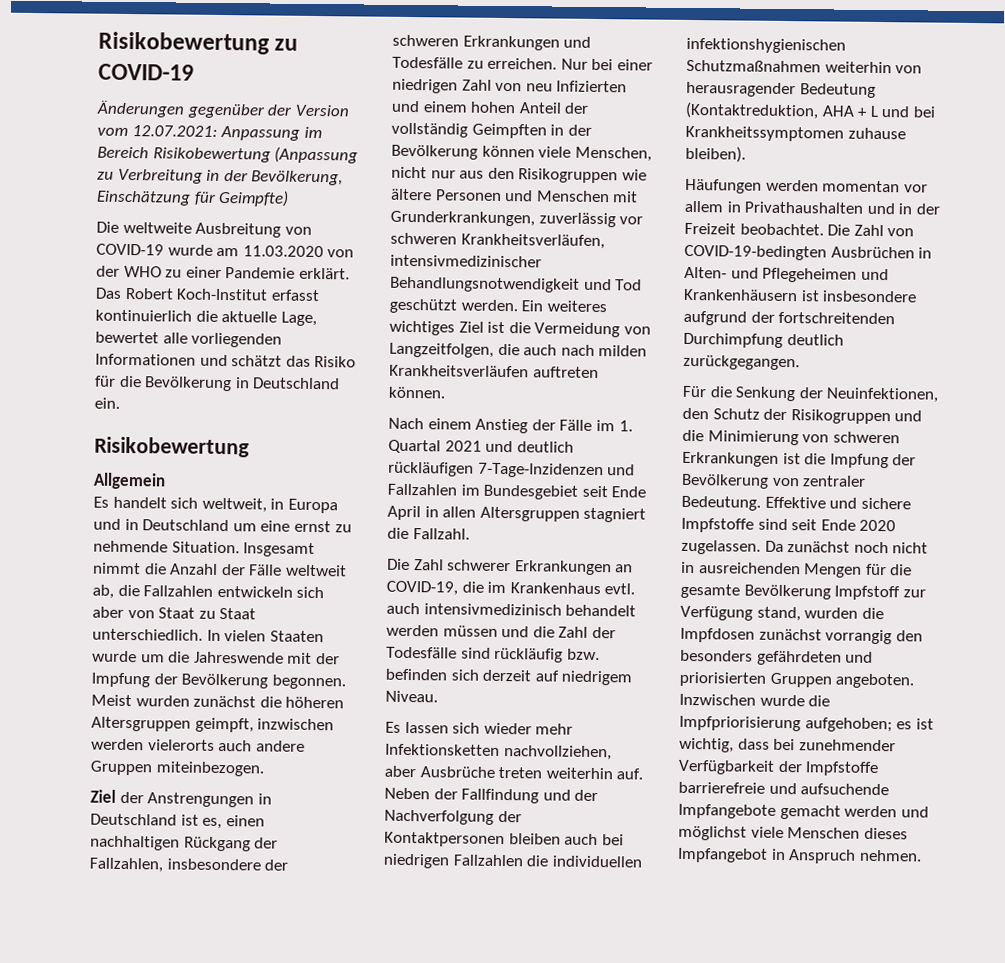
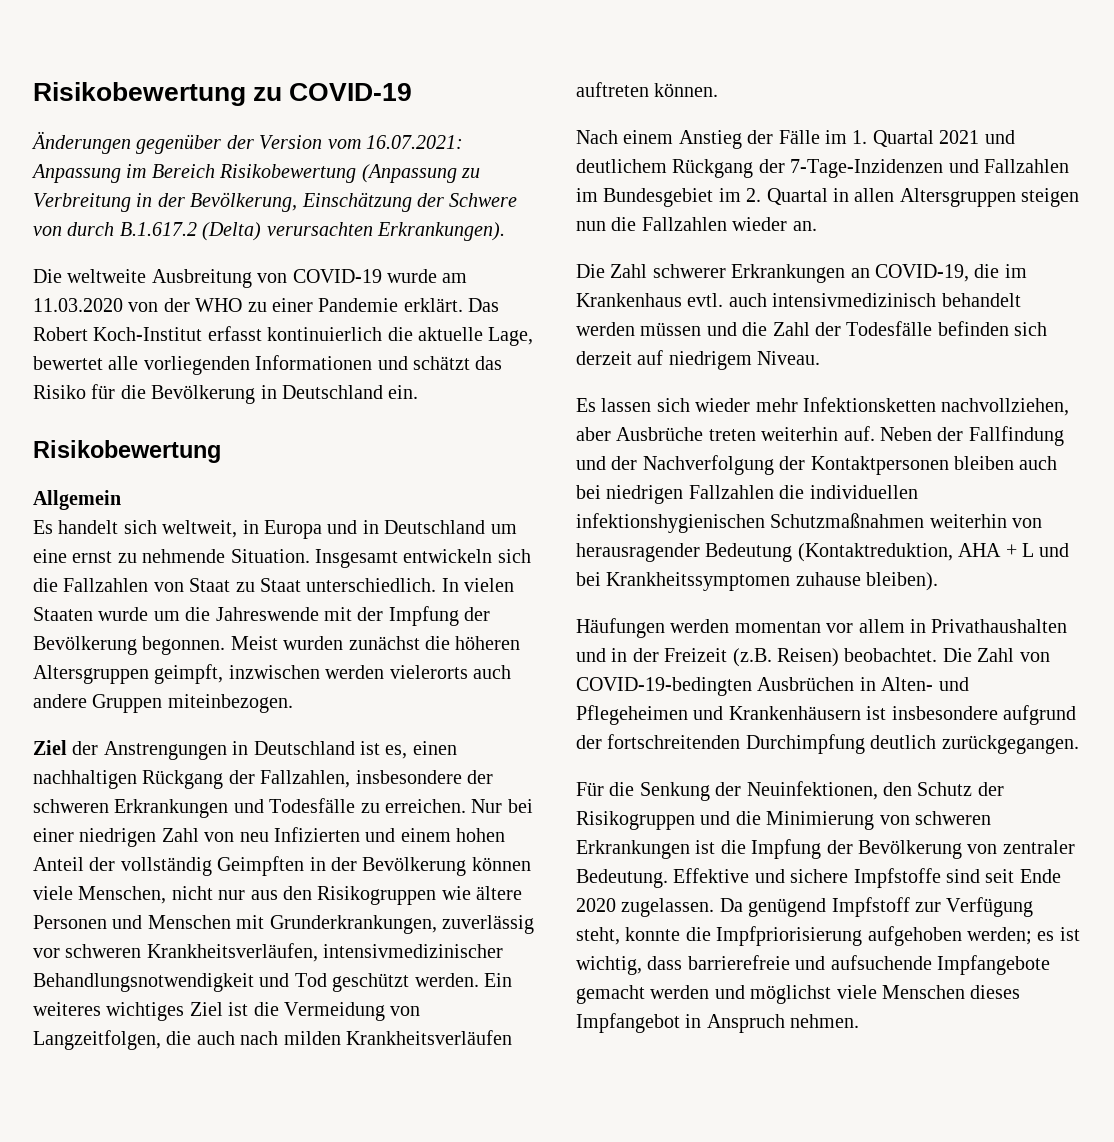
[131,125,218,137] 12.07.2021: -> [366,135,463,149] 16.07.2021:
[193,189,290,207] für Geimpfte) -> [417,193,518,207] [33,222,505,241] der Schwere von durch B.1.617.2 (Delta) verursachten Erkrankungen).
[92,562,347,577] [92,584,325,599] [92,606,124,618] nimmt die Anzahl der Fälle weltweit ab, die Fallzahlen entwickeln sich aber -> [403,549,531,563] [33,578,149,592] entwickeln sich die Fallzahlen
[516,441,574,453] [388,461,474,477] deutlich rückläufigen -> [576,159,785,178] deutlichem Rückgang der
[581,485,647,498] [387,505,647,523] [387,527,470,540] seit Ende April in allen Altersgruppen stagniert die Fallzahl. -> [718,188,1080,207] [576,217,817,231] im 2. Quartal in allen Altersgruppen steigen nun die Fallzahlen wieder an.
[460,647,600,663] sind rückläufig bzw. -> (933, 328) none
(736, 228) none -> [732,648,839,667] (z.B. Reisen)
[787,541,929,554] [681,561,913,578] [680,583,926,601] [680,605,884,622] [680,627,923,645] [680,649,874,666] [679,671,915,689] [679,693,831,707] [679,715,934,733] [679,737,896,753] [678,759,880,777] zunächst noch nicht in ausreichenden Mengen für die gesamte Bevölkerung Impfstoff zur Verfügung stand, wurden die Impfdosen zunächst vorrangig den besonders gefährdeten und priorisierten Gruppen angeboten. Inzwischen wurde die Impfpriorisierung aufgehoben; es ist wichtig, dass bei zunehmender Verfügbarkeit der Impfstoffe -> [748,897,1034,917] [576,926,1080,946] [576,956,683,975] genügend Impfstoff zur Verfügung steht, konnte die Impfpriorisierung aufgehoben werden; es ist wichtig, dass

